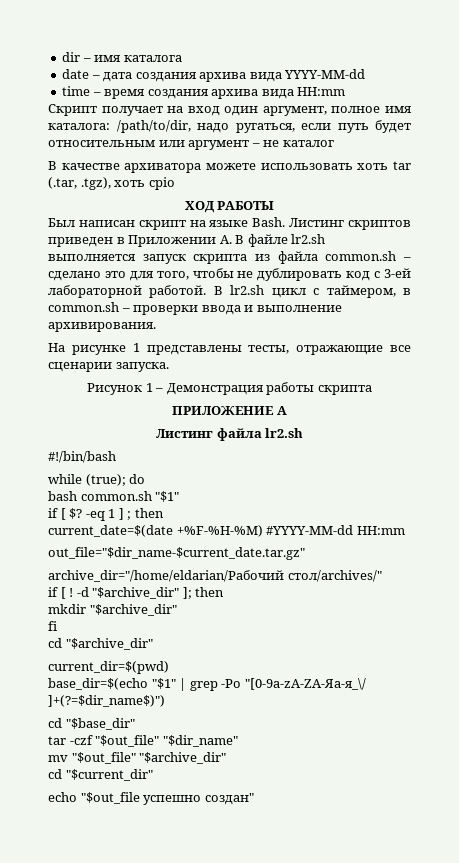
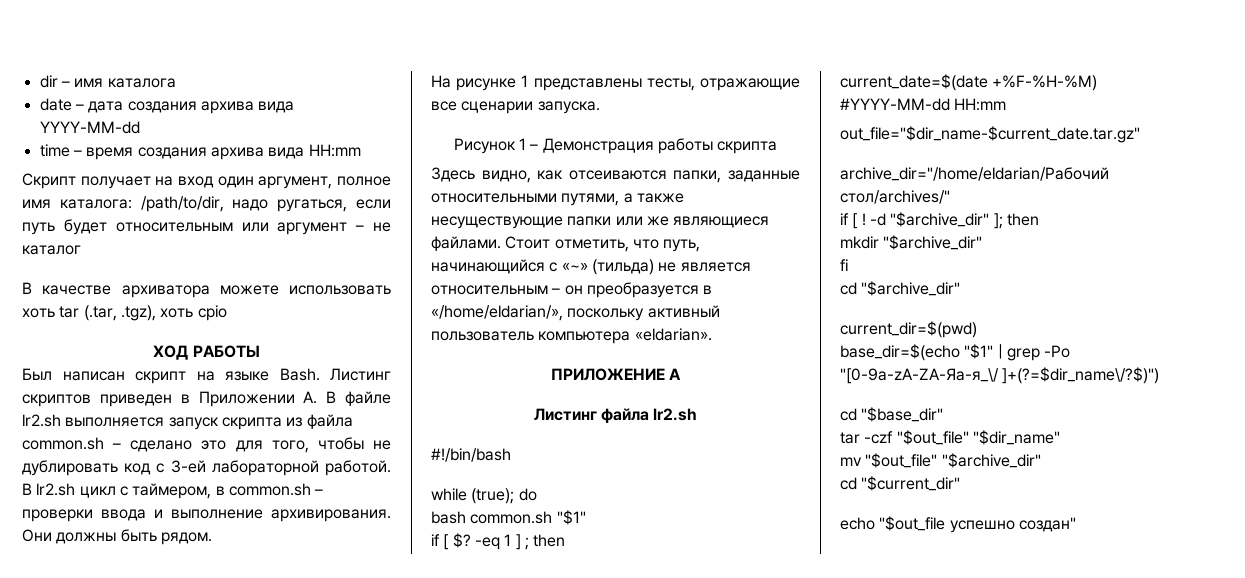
(156, 327) none -> [22,529,212,545] Они должны быть рядом.
(372, 390) none -> [431,167,800,183] [431,193,684,206] [431,216,770,229] [431,236,701,252] [431,259,751,275] [431,282,713,298] [431,305,720,321] [431,328,712,344] // Здесь видно, как отсеиваются папки, заданные относительными путями, а также несуществующие папки или же являющиеся файлами. Стоит отметить, что путь, начинающийся с «~» (тильда) не является относительным – он преобразуется в «/home/eldarian/», поскольку активный пользователь компьютера «eldarian».
[48,695,165,707] ]+(?=$dir_name$)") -> [1002,367,1160,384] ]+(?=$dir_name\/?$)")

